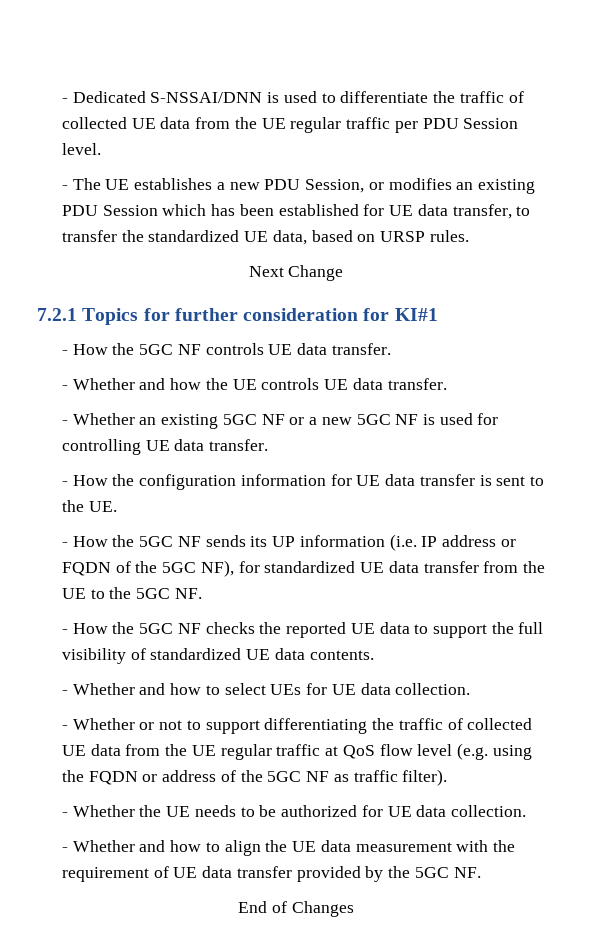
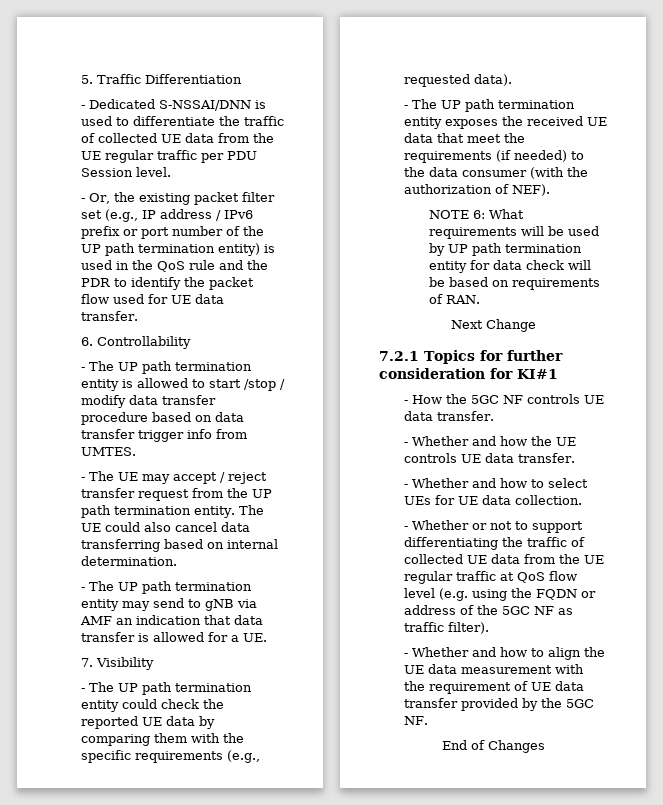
(61, 100) none -> [80,74,242,84] 5. Traffic Differentiation //
[72,178,535,194] [61,204,531,219] [61,230,469,245] The UE establishes a new PDU Session, or modifies an existing PDU Session which has been established for UE data transfer, to transfer the standardized UE data, based on URSP rules. -> [88,192,275,205] [80,209,253,222] [80,226,264,239] [80,243,275,256] [80,260,268,272] [80,277,254,290] [80,294,224,304] [80,311,138,321] [80,336,191,349] [80,361,252,374] [80,378,285,391] [80,395,216,408] [80,412,244,425] [80,429,247,442] [80,447,136,456] [80,471,267,484] [80,488,272,501] [80,505,264,518] [80,522,250,532] [80,539,278,552] [80,556,177,566] [80,581,252,594] [80,598,257,611] [79,615,263,625] [80,632,267,642] [80,657,154,670] [80,682,252,695] [80,699,224,712] [80,716,215,729] [80,733,244,746] [80,750,260,763] [403,74,512,87] [403,99,575,112] [403,116,607,129] [403,133,525,143] [403,150,584,163] [403,167,588,179] [403,184,550,196] [428,209,524,219] [428,226,599,239] [428,243,582,256] [428,260,591,273] [428,277,600,290] [428,294,480,304] Or, the existing packet filter set (e.g., IP address / IPv6 prefix or port number of the UP path termination entity) is used in the QoS rule and the PDR to identify the packet flow used for UE data transfer. // 6. Controllability // - The UP path termination entity is allowed to start /stop / modify data transfer procedure based on data transfer trigger info from UMTES. // - The UE may accept / reject transfer request from the UP path termination entity. The UE could also cancel data transferring based on internal determination. // - The UP path termination entity may send to gNB via AMF an indication that data transfer is allowed for a UE. // 7. Visibility // - The UP path termination entity could check the reported UE data by comparing them with the specific requirements (e.g., requested data). // - The UP path termination entity exposes the received UE data that meet the requirements (if needed) to the data consumer (with the authorization of NEF). // NOTE 6: What requirements will be used by UP path termination entity for data check will be based on requirements of RAN.
[61,413,499,429] [61,439,269,455] [61,474,544,490] [61,500,117,512] [61,534,516,551] [61,560,545,577] [61,587,202,599] [61,622,544,638] [61,648,374,664] // - Whether an existing 5GC NF or a new 5GC NF is used for controlling UE data transfer. // - How the configuration information for UE data transfer is sent to the UE. // - How the 5GC NF sends its UP information (i.e. IP address or FQDN of the 5GC NF), for standardized UE data transfer from the UE to the 5GC NF. // - How the 5GC NF checks the reported UE data to support the full visibility of standardized UE data contents. -> (575, 458) none
[61,805,526,817] // - Whether the UE needs to be authorized for UE data collection. -> (489, 628) none

